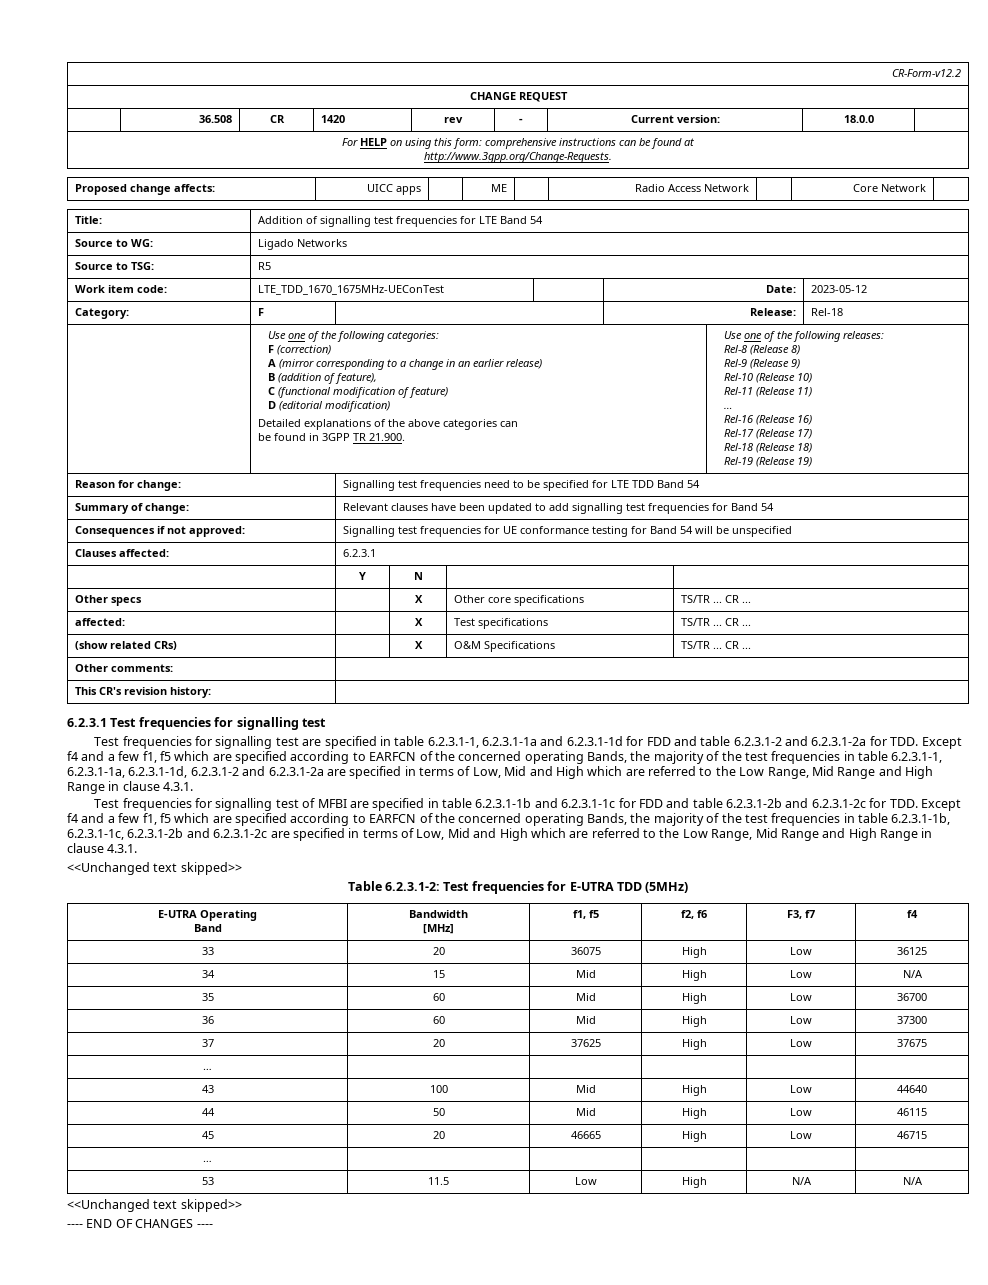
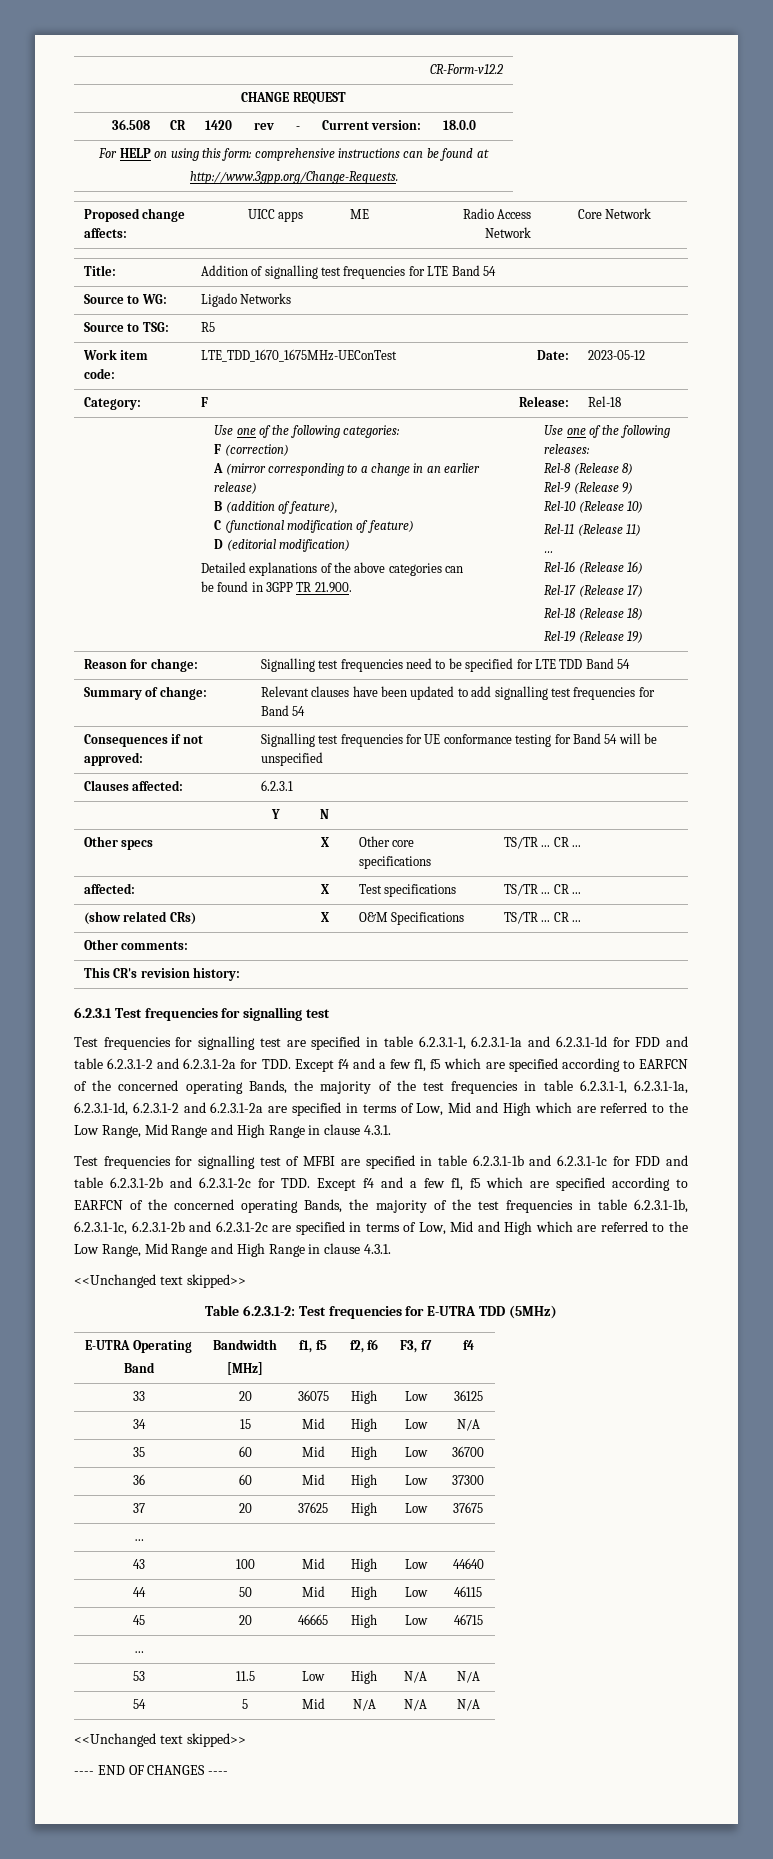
(923, 1181) none -> [132,1699,146,1709] [242,1699,248,1709] [301,1698,325,1709] [352,1699,376,1711] [404,1699,427,1711] [456,1699,480,1711] // 54 | 5 | Mid | N/A | N/A | N/A

